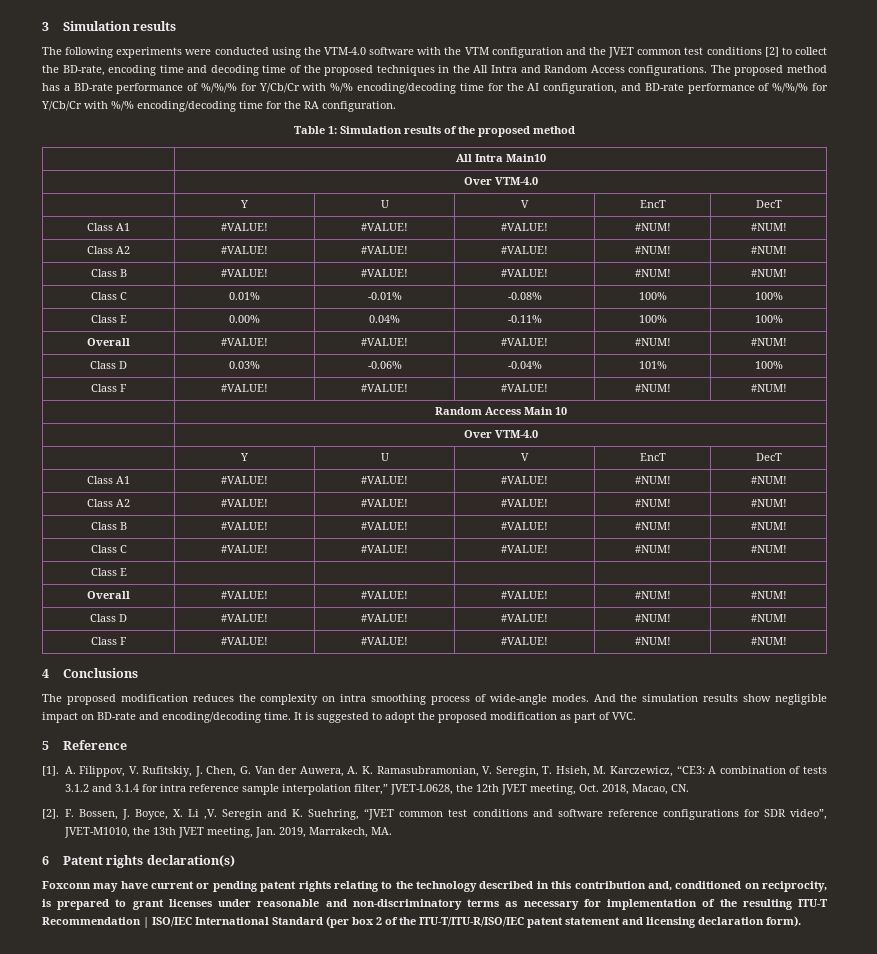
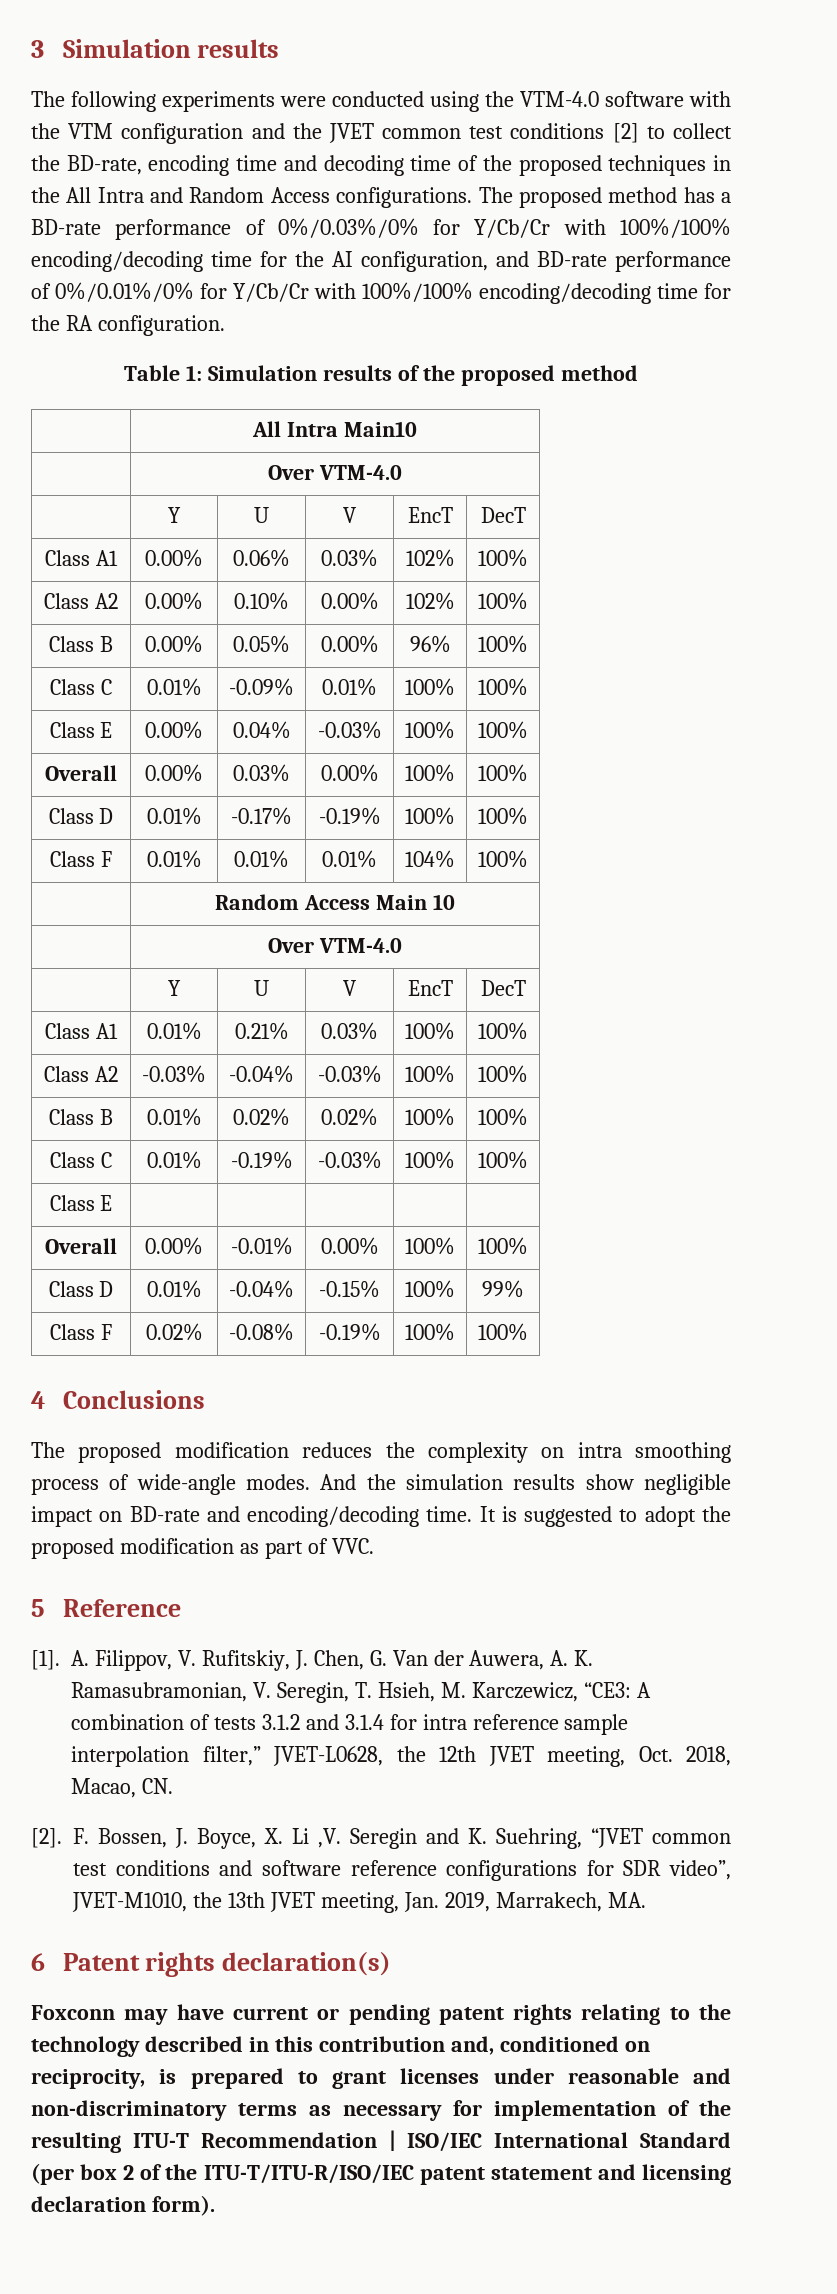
[201,83,354,93] %/%/% for Y/Cb/Cr with %/% -> [277,218,731,238] 0%/0.03%/0% for Y/Cb/Cr with 100%/100%
[772,83,829,93] [41,101,134,111] %/%/% for Y/Cb/Cr with %/% -> [55,282,473,302] 0%/0.01%/0% for Y/Cb/Cr with 100%/100%
[221,223,268,231] [361,223,408,231] [501,223,548,231] [634,223,671,231] [750,223,787,231] [87,246,130,254] [221,246,268,254] [361,246,408,254] [501,246,548,254] [634,246,671,254] [750,246,787,254] [90,269,127,277] [221,269,268,277] [361,269,408,277] [501,269,548,277] [634,269,671,277] [750,269,787,277] [90,292,127,300] [229,292,260,300] [367,292,402,300] [507,292,542,300] #VALUE! | #VALUE! | #VALUE! | #NUM! | #NUM! // Class A2 | #VALUE! | #VALUE! | #VALUE! | #NUM! | #NUM! // Class B | #VALUE! | #VALUE! | #VALUE! | #NUM! | #NUM! // Class C | 0.01% | -0.01% | -0.08% -> [145,549,203,567] [233,549,290,567] [321,549,378,567] [405,549,455,567] [478,549,528,567] [44,593,118,609] [145,592,203,610] [234,592,289,610] [320,592,379,610] [405,592,455,610] [478,592,528,610] [49,636,113,652] [145,635,203,653] [233,635,290,653] [320,635,379,653] [409,635,451,653] [478,635,528,653] [50,679,112,695] [146,678,202,696] [229,678,294,696] [322,678,377,696] 0.00% | 0.06% | 0.03% | 102% | 100% // Class A2 | 0.00% | 0.10% | 0.00% | 102% | 100% // Class B | 0.00% | 0.05% | 0.00% | 96% | 100% // Class C | 0.01% | -0.09% | 0.01%
[507,315,542,323] -0.11% -> [317,721,382,739] -0.03%
[221,338,268,346] [361,338,408,346] [501,338,548,346] [634,338,671,346] [750,338,787,346] [90,361,127,369] [229,361,260,369] [367,361,402,369] [507,361,542,369] [638,361,667,369] [754,361,783,369] [91,384,127,392] [221,384,268,392] [361,384,408,392] [501,384,548,392] [634,384,671,392] [750,384,787,392] #VALUE! | #VALUE! | #VALUE! | #NUM! | #NUM! // Class D | 0.03% | -0.06% | -0.04% | 101% | 100% // Class F | #VALUE! | #VALUE! | #VALUE! | #NUM! | #NUM! -> [145,764,203,782] [233,764,290,782] [320,764,379,782] [405,764,455,782] [478,764,528,782] [48,808,114,824] [146,807,202,825] [231,807,292,825] [318,807,381,825] [405,807,455,825] [478,807,528,825] [50,851,112,867] [146,850,202,868] [234,850,289,868] [322,850,377,868] [405,850,455,868] [478,850,528,868] 0.00% | 0.03% | 0.00% | 100% | 100% // Class D | 0.01% | -0.17% | -0.19% | 100% | 100% // Class F | 0.01% | 0.01% | 0.01% | 104% | 100%
[221,476,268,484] [361,476,408,484] [501,476,548,484] [634,476,671,484] [750,476,787,484] [87,499,130,507] [221,499,268,507] [361,499,408,507] [501,499,548,507] [634,499,671,507] [750,499,787,507] [90,522,127,530] [221,522,268,530] [361,522,408,530] [501,522,548,530] [634,522,671,530] [750,522,787,530] [90,545,127,553] [221,545,268,553] [361,545,408,553] [501,545,548,553] [634,545,671,553] [750,545,787,553] [90,568,127,576] [87,591,130,599] [221,591,268,599] [361,591,408,599] [501,591,548,599] [634,591,671,599] [750,591,787,599] [90,614,127,622] [221,614,268,622] [361,614,408,622] [501,614,548,622] [634,614,671,622] [750,614,787,622] [91,637,127,645] [221,637,268,645] [361,637,408,645] [501,637,548,645] [634,637,671,645] [750,637,787,645] #VALUE! | #VALUE! | #VALUE! | #NUM! | #NUM! // Class A2 | #VALUE! | #VALUE! | #VALUE! | #NUM! | #NUM! // Class B | #VALUE! | #VALUE! | #VALUE! | #NUM! | #NUM! // Class C | #VALUE! | #VALUE! | #VALUE! | #NUM! | #NUM! // Class E | | | | | // Overall | #VALUE! | #VALUE! | #VALUE! | #NUM! | #NUM! // Class D | #VALUE! | #VALUE! | #VALUE! | #NUM! | #NUM! // Class F | #VALUE! | #VALUE! | #VALUE! | #NUM! | #NUM! -> [146,1022,202,1040] [234,1022,289,1040] [321,1022,378,1040] [405,1022,455,1040] [478,1022,528,1040] [44,1066,118,1082] [142,1065,206,1083] [229,1065,294,1083] [317,1065,382,1083] [405,1065,455,1083] [478,1065,528,1083] [49,1109,113,1125] [146,1108,202,1126] [233,1108,290,1126] [321,1108,378,1126] [405,1108,455,1126] [478,1108,528,1126] [50,1152,112,1168] [146,1151,202,1169] [230,1151,293,1169] [317,1151,382,1169] [405,1151,455,1169] [478,1151,528,1169] [49,1195,113,1211] [45,1238,117,1254] [145,1237,203,1255] [230,1237,293,1255] [320,1237,379,1255] [405,1237,455,1255] [478,1237,528,1255] [48,1281,114,1297] [146,1280,202,1298] [229,1280,294,1298] [319,1280,380,1298] [405,1280,455,1298] [482,1280,524,1298] [50,1324,112,1340] [145,1323,203,1341] [229,1323,294,1341] [318,1323,381,1341] [405,1323,455,1341] [478,1323,528,1341] 0.01% | 0.21% | 0.03% | 100% | 100% // Class A2 | -0.03% | -0.04% | -0.03% | 100% | 100% // Class B | 0.01% | 0.02% | 0.02% | 100% | 100% // Class C | 0.01% | -0.19% | -0.03% | 100% | 100% // Class E | | | | | // Overall | 0.00% | -0.01% | 0.00% | 100% | 100% // Class D | 0.01% | -0.04% | -0.15% | 100% | 99% // Class F | 0.02% | -0.08% | -0.19% | 100% | 100%

